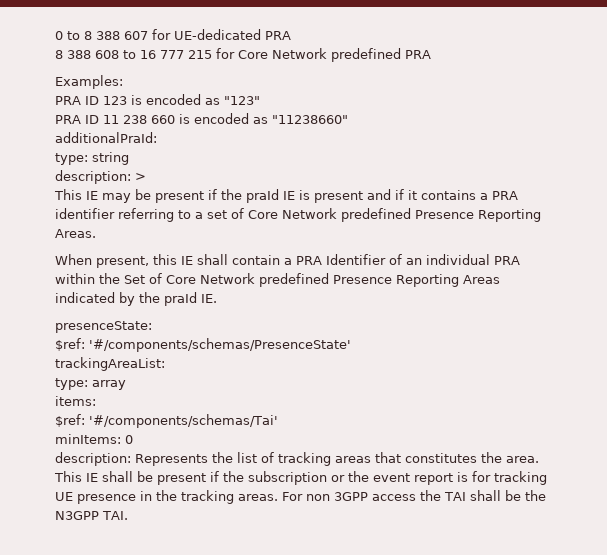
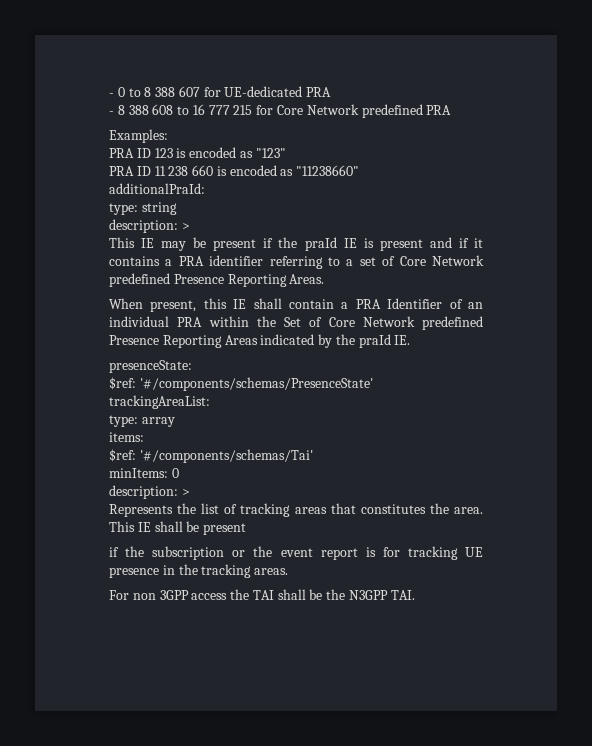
(55, 35) none -> [109,93,114,97] -
(291, 35) none -> [109,111,114,115] -
(131, 459) none -> [181,489,190,496] > //
(206, 479) none -> (247, 529) //
(278, 497) none -> (289, 571) //

